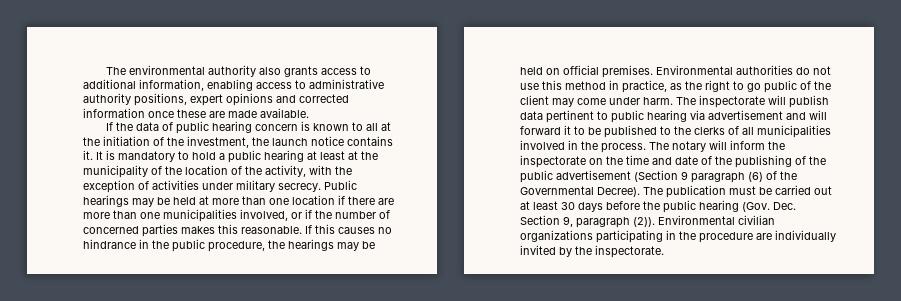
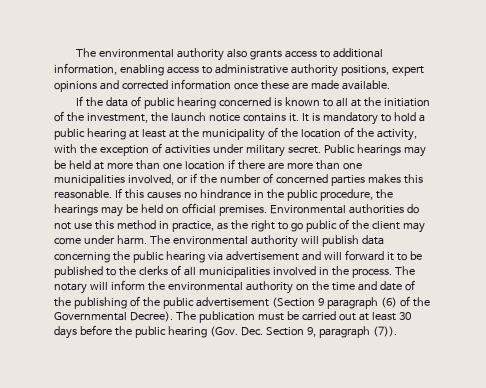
[254,124,298,131] concern -> [219,97,272,107] concerned
[278,183,321,192] secrecy. -> [287,146,321,154] secret.
[699,95,765,108] inspectorate -> [172,235,298,248] environmental authority
[546,110,608,123] pertinent to -> [54,251,130,263] concerning the
[520,155,586,168] inspectorate -> [167,281,293,294] environmental authority
[633,215,775,227] [520,230,836,243] [520,245,664,258] (2)). Environmental civilian organizations participating in the procedure are individually invited by the inspectorate. -> [372,326,397,337] (7)).

